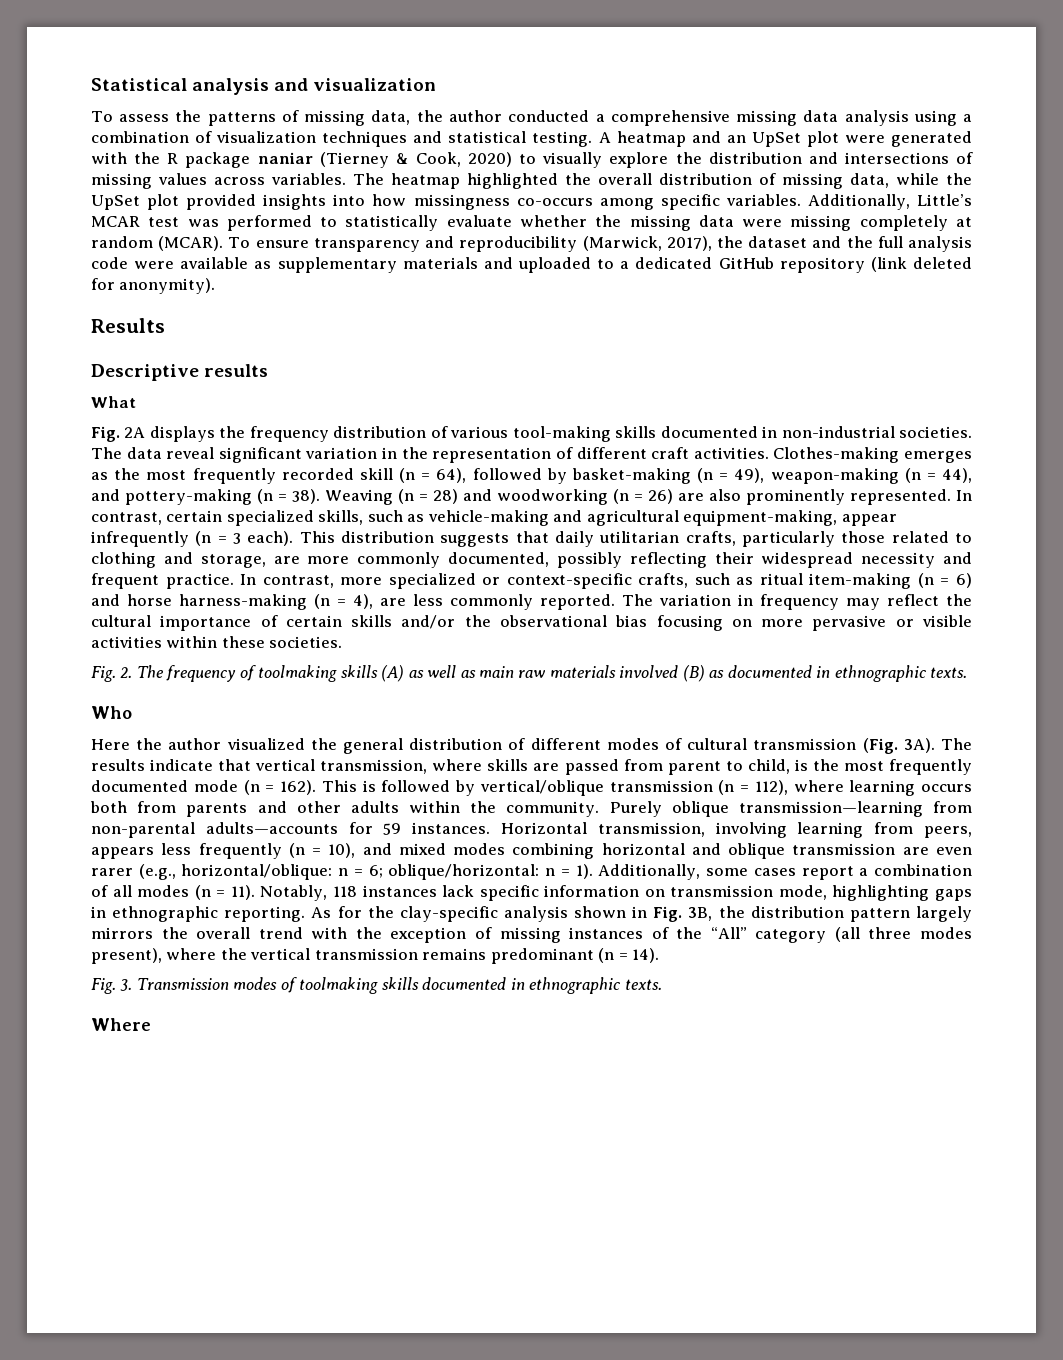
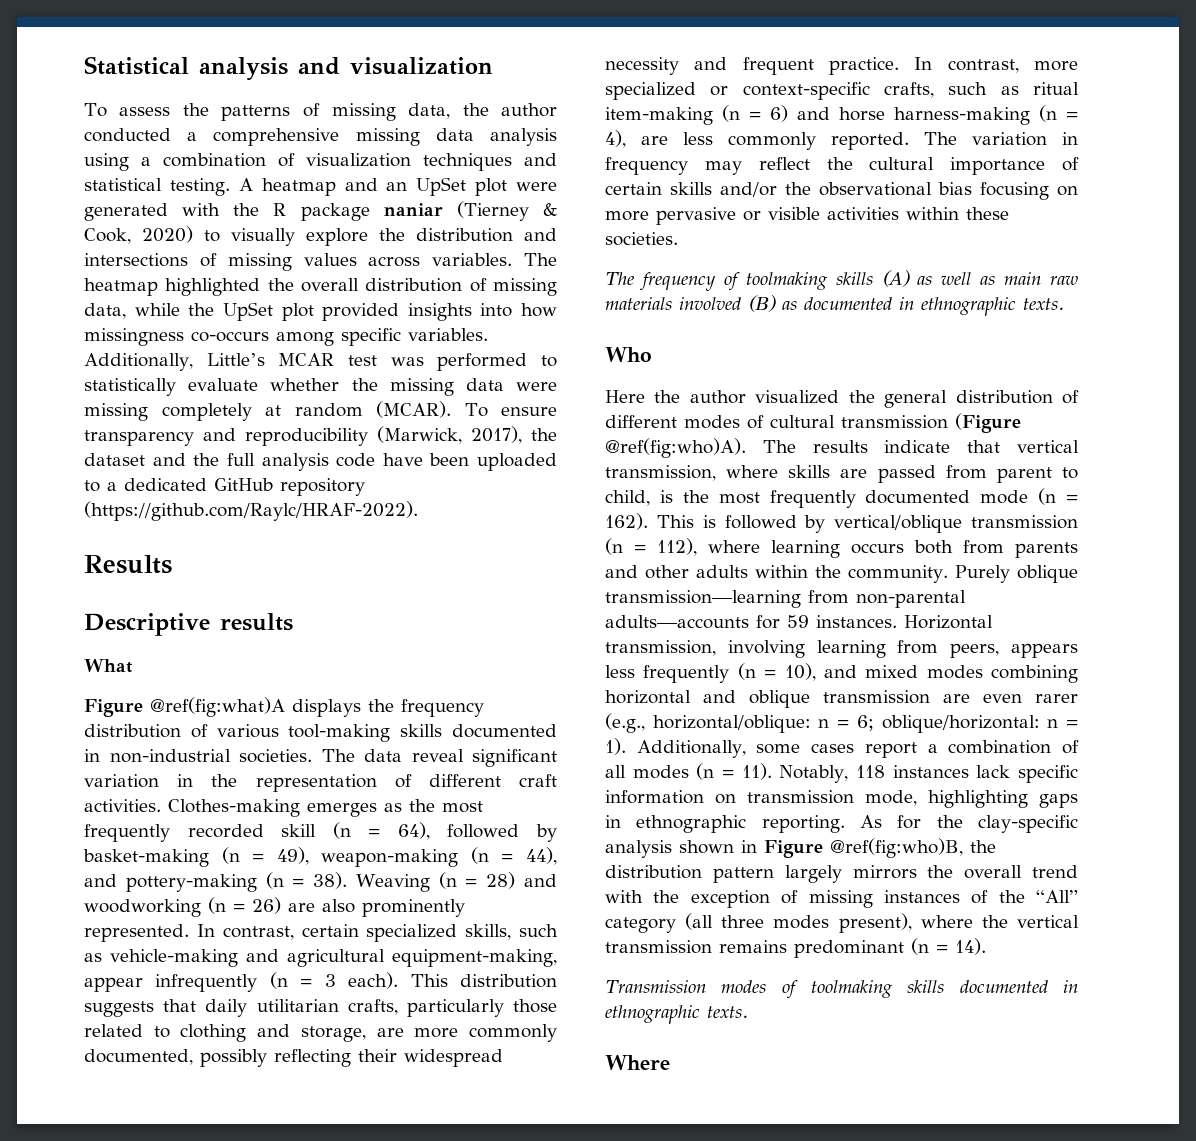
[134,257,513,273] were available as supplementary materials and -> [382,453,470,466] have been
[870,257,972,272] [91,278,216,294] (link deleted for anonymity). -> [84,501,418,521] (https://github.com/Raylc/HRAF-2022).
[91,426,146,442] Fig. 2A -> [84,697,285,717] Figure @ref(fig:what)A
[91,666,133,682] Fig. 2. -> (678, 239) none
[862,738,935,754] (Fig. 3A). -> [955,413,1021,433] [605,438,746,458] (Figure @ref(fig:who)A).
[653,906,713,922] Fig. 3B, -> [764,838,963,858] Figure @ref(fig:who)B,
[91,978,133,994] Fig. 3. -> (986, 946) none

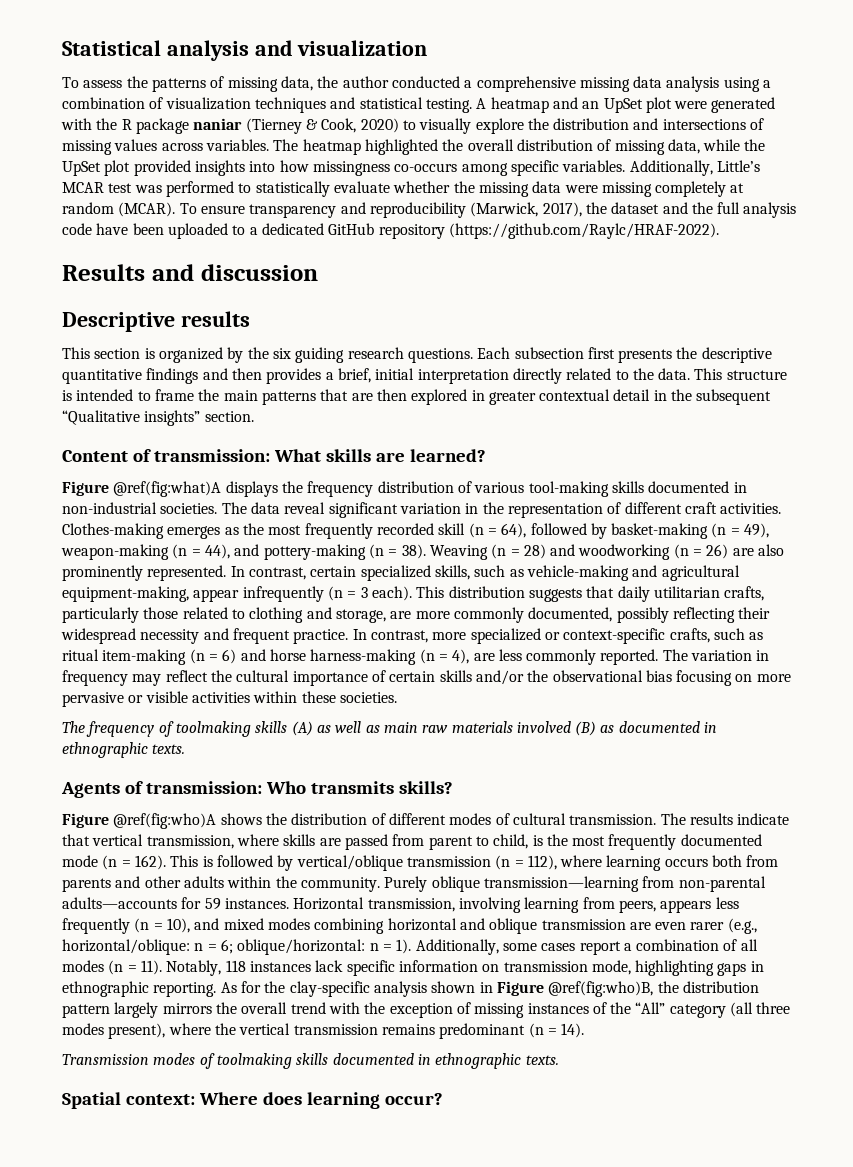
(172, 564) none -> [151,264,318,281] and discussion
[84,659,133,673] What -> [62,347,772,363] [62,368,787,384] [62,389,772,405] [62,410,254,426] [62,449,486,462] This section is organized by the six guiding research questions. Each subsection first presents the descriptive quantitative findings and then provides a brief, initial interpretation directly related to the data. This structure is intended to frame the main patterns that are then explored in greater contextual detail in the subsequent “Qualitative insights” section. // Content of transmission: What skills are learned?
[605,347,652,362] [605,390,948,408] Who // Here the author visualized the general -> [61,781,453,798] [62,813,287,829] Agents of transmission: Who transmits skills? // Figure @ref(fig:who)A shows the
[841,413,1021,433] [605,438,746,458] transmission (Figure @ref(fig:who)A). -> [569,814,657,825] transmission.
[605,1055,670,1070] Where -> [62,1092,443,1109] Spatial context: Where does learning occur?

